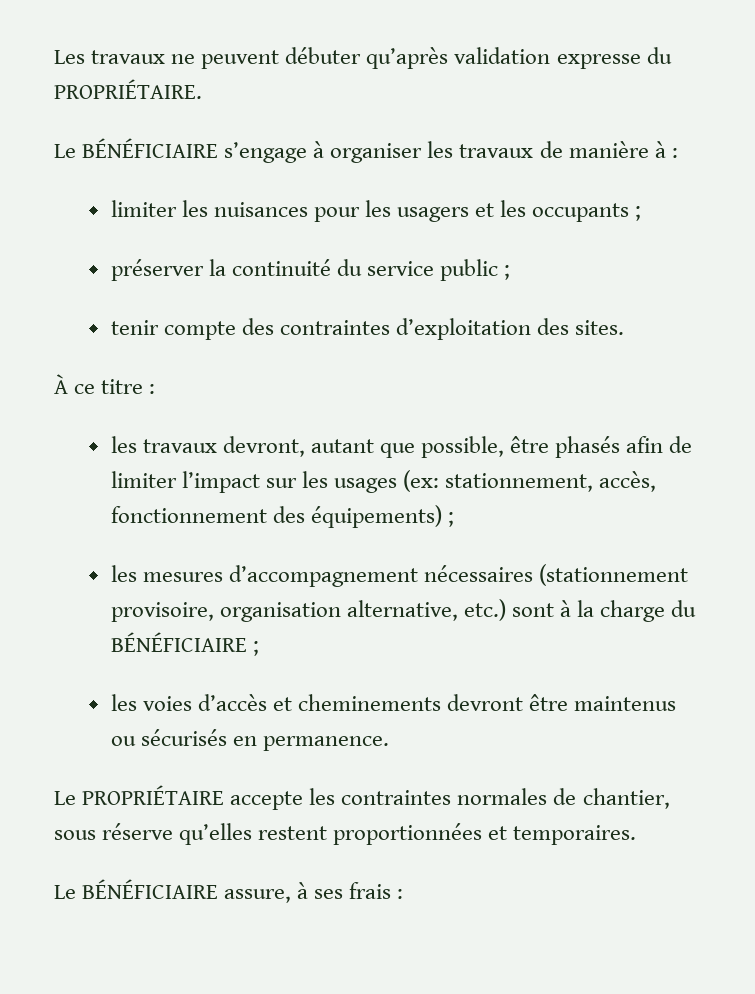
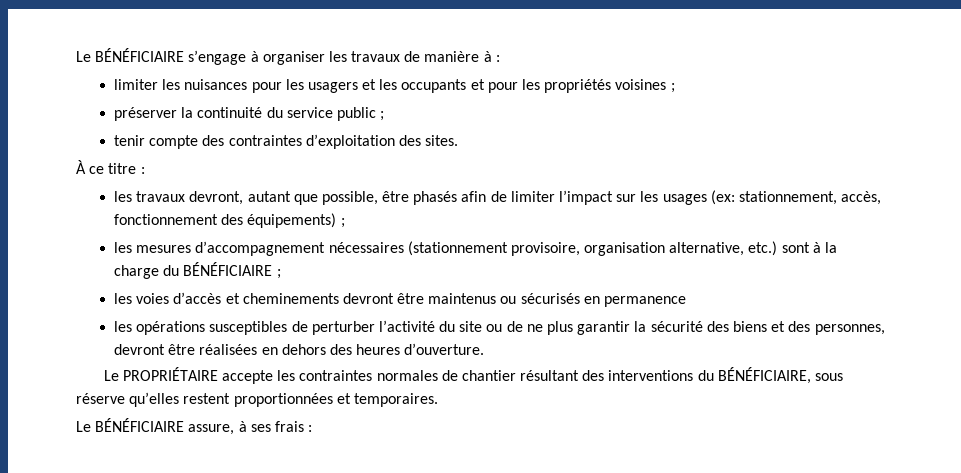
[54,47,672,69] [54,79,202,99] Les travaux ne peuvent débuter qu’après validation expresse du PROPRIÉTAIRE. // -> (76, 56) none
(630, 212) none -> [470,79,667,93] et pour les propriétés voisines
[262,736,389,751] permanence. -> [604,296,687,307] [113,320,885,335] [113,343,485,355] permanence // les opérations susceptibles de perturber l’activité du site ou de ne plus garantir la sécurité des biens et des personnes, devront être réalisées en dehors des heures d’ouverture.
[582,788,670,809] chantier, -> [461,367,811,384] chantier résultant des interventions du BÉNÉFICIAIRE,

